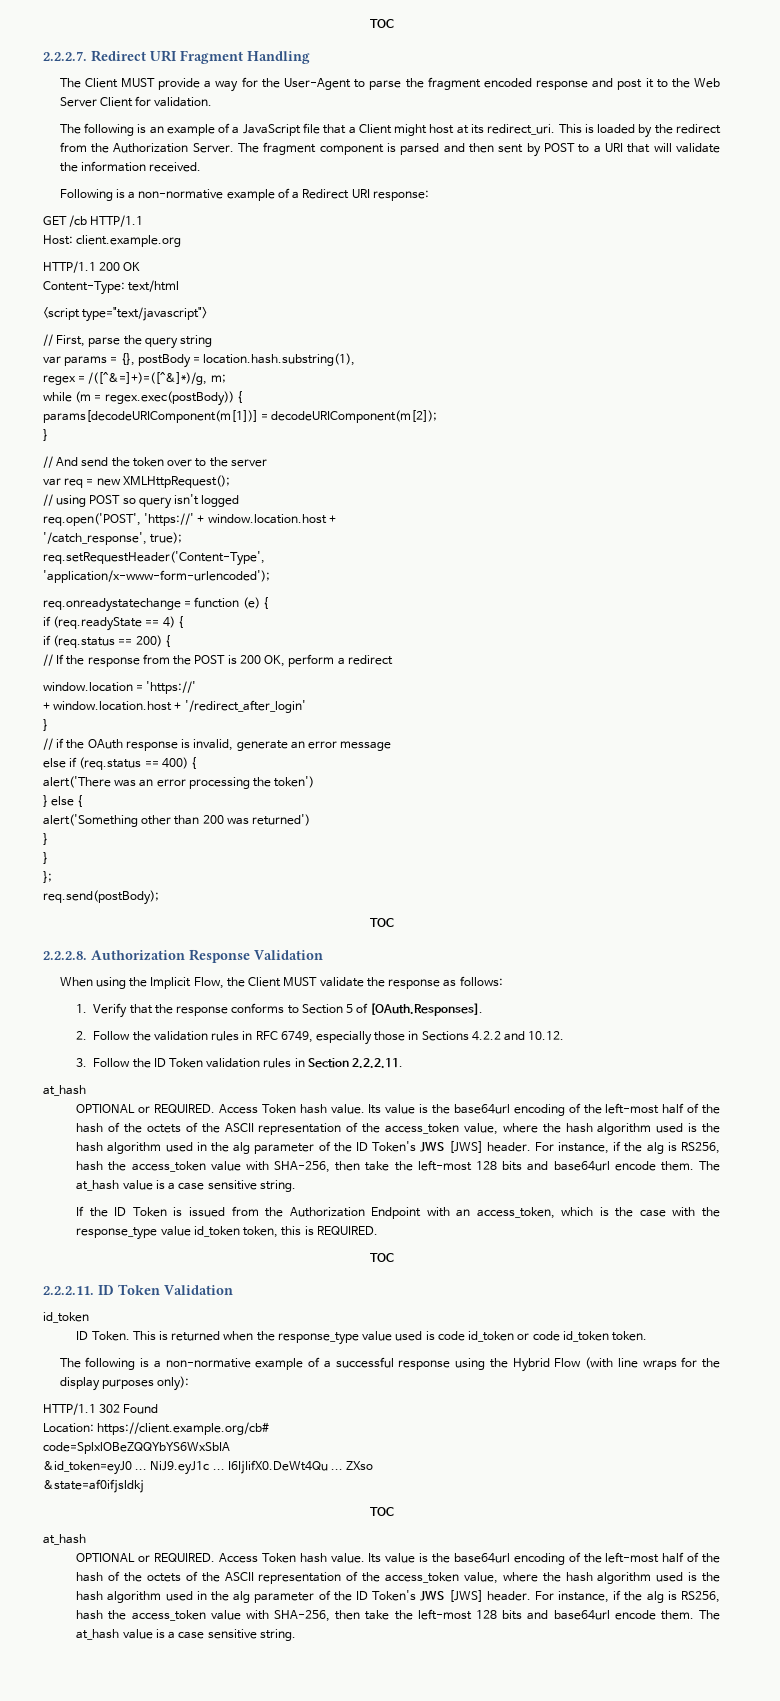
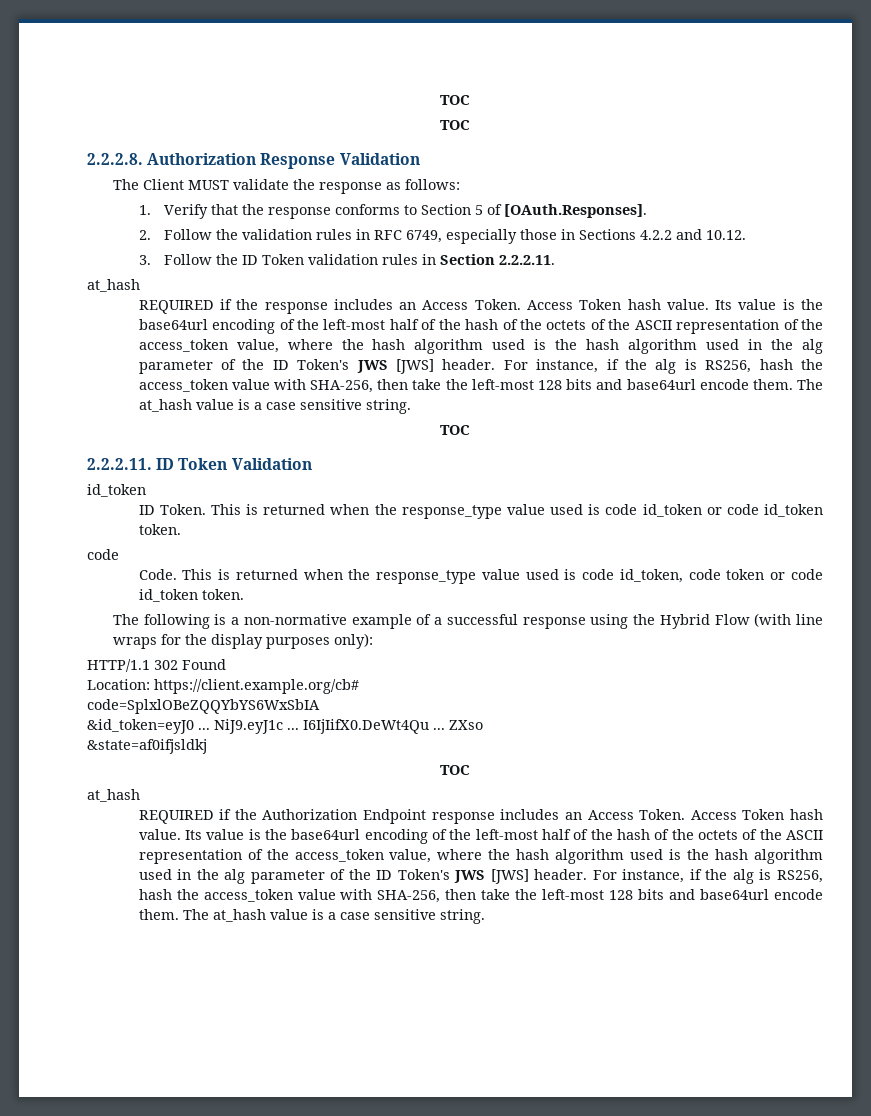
[369,19,394,28] [43,50,310,64] [59,77,720,92] [59,96,213,107] [59,123,722,138] [59,142,721,157] [59,161,202,172] [59,188,429,201] [43,215,144,227] [43,235,182,247] [43,261,141,273] [43,280,180,295] [43,307,208,322] [43,334,213,349] [43,353,356,368] [43,372,226,385] [43,391,242,406] [43,410,438,423] [43,429,48,441] [43,456,267,468] [43,475,230,488] [43,494,240,509] [43,513,336,526] [43,532,183,545] [43,551,265,566] [43,570,270,583] [43,597,268,612] [43,616,183,631] [43,635,170,648] [43,654,393,667] [43,681,197,694] [43,700,306,713] [43,719,48,731] [43,738,392,751] [43,757,197,770] [43,776,315,789] [43,795,83,807] [43,814,311,827] [43,833,48,845] [43,852,48,864] [43,871,52,883] [43,890,159,905] TOC // 2.2.2.7. Redirect URI Fragment Handling // The Client MUST provide a way for the User-Agent to parse the fragment encoded response and post it to the Web Server Client for validation. // The following is an example of a JavaScript file that a Client might host at its redirect_uri. This is loaded by the redirect from the Authorization Server. The fragment component is parsed and then sent by POST to a URI that will validate the information received. // Following is a non-normative example of a Redirect URI response: // GET /cb HTTP/1.1 // Host: client.example.org // HTTP/1.1 200 OK // Content-Type: text/html // <script type="text/javascript"> // // First, parse the query string // var params = {}, postBody = location.hash.substring(1), // regex = /([^&=]+)=([^&]*)/g, m; // while (m = regex.exec(postBody)) { // params[decodeURIComponent(m[1])] = decodeURIComponent(m[2]); // } // // And send the token over to the server // var req = new XMLHttpRequest(); // // using POST so query isn't logged // req.open('POST', 'https://' + window.location.host + // '/catch_response', true); // req.setRequestHeader('Content-Type', // 'application/x-www-form-urlencoded'); // req.onreadystatechange = function (e) { // if (req.readyState == 4) { // if (req.status == 200) { // // If the response from the POST is 200 OK, perform a redirect // window.location = 'https://' // + window.location.host + '/redirect_after_login' // } // // if the OAuth response is invalid, generate an error message // else if (req.status == 400) { // alert('There was an error processing the token') // } else { // alert('Something other than 200 was returned') // } // } // }; // req.send(postBody); -> [440,95,470,105] TOC
[59,977,245,989] When using the Implicit Flow, the -> [112,179,139,190] The
[76,1104,216,1113] OPTIONAL or REQUIRED. -> [138,299,521,314] REQUIRED if the response includes an Access Token.
[76,1206,721,1219] [76,1226,378,1240] // If the ID Token is issued from the Authorization Endpoint with an access_token, which is the case with the response_type value id_token token, this is REQUIRED. -> (411, 406) none
(648, 1336) none -> [87,549,119,560] [138,569,823,584] [138,589,244,602] // code // Code. This is returned when the response_type value used is code id_token, code token or code id_token token.
[76,1553,216,1562] OPTIONAL or REQUIRED. -> [138,809,686,824] REQUIRED if the Authorization Endpoint response includes an Access Token.

